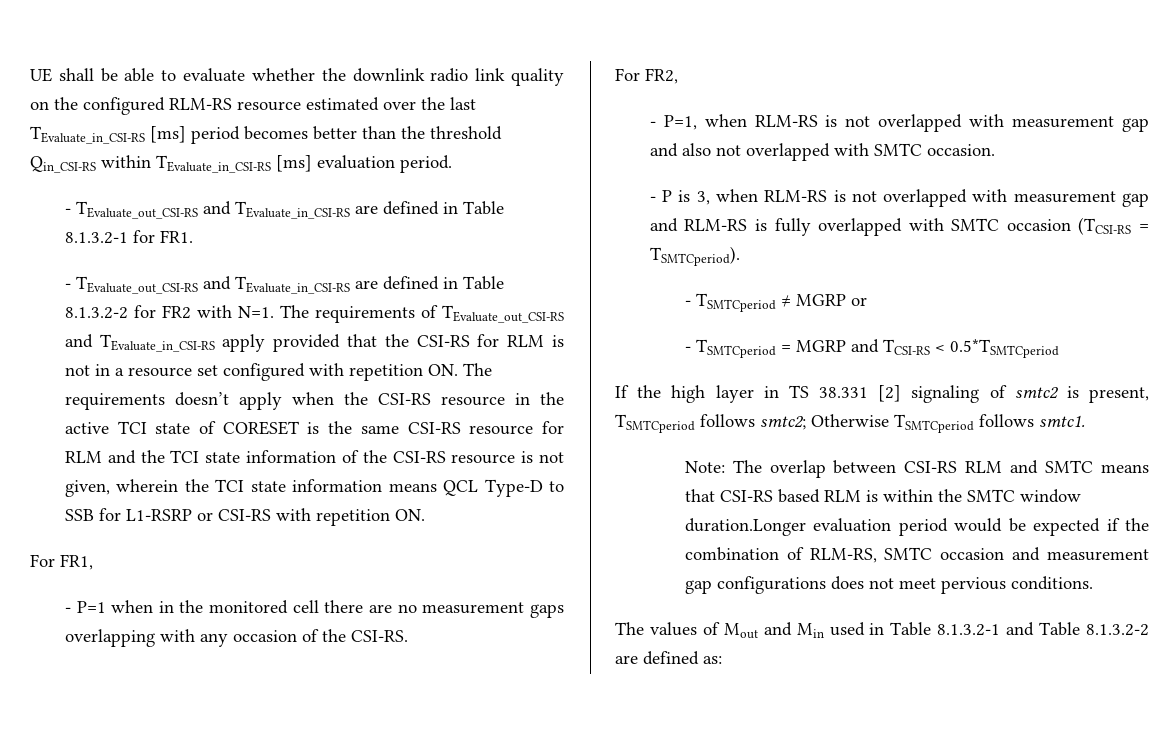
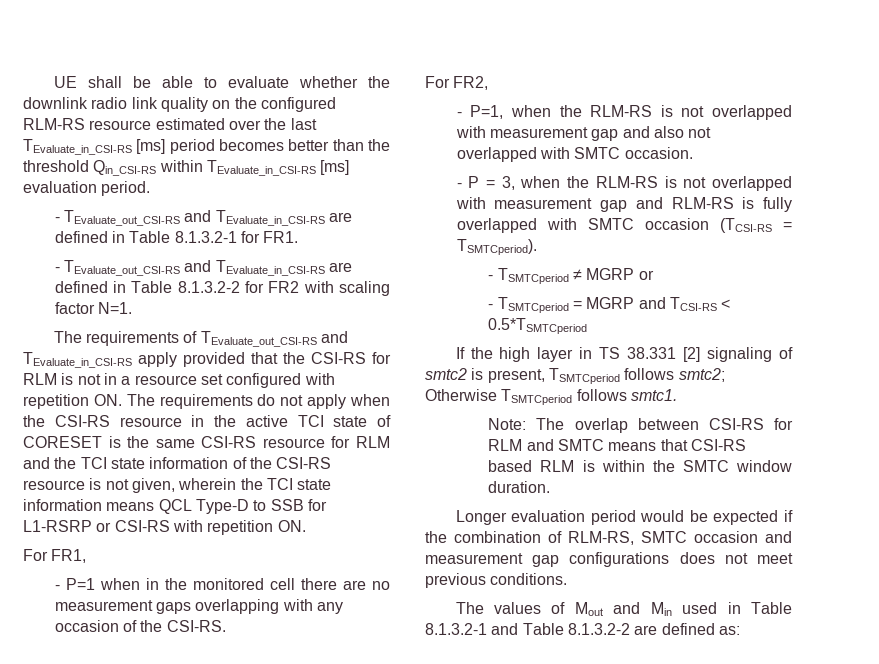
(232, 311) none -> [339,281,390,296] [54,302,95,314] scaling factor
(274, 312) none -> (132, 308) //
[174,392,229,406] doesn’t -> [257,394,304,406] do not
(747, 120) none -> [559,105,582,117] the
[678,190,691,202] is -> [486,180,496,188] =
(759, 195) none -> [567,176,590,188] the
(958, 467) none -> [774,418,793,430] for
[684,518,806,536] duration.Longer -> [488,481,551,493] [455,510,507,525] duration. // Longer
[940,577,1006,594] pervious -> [425,573,486,588] previous

